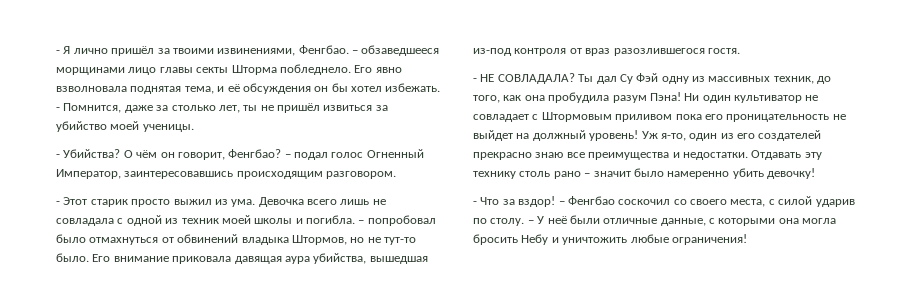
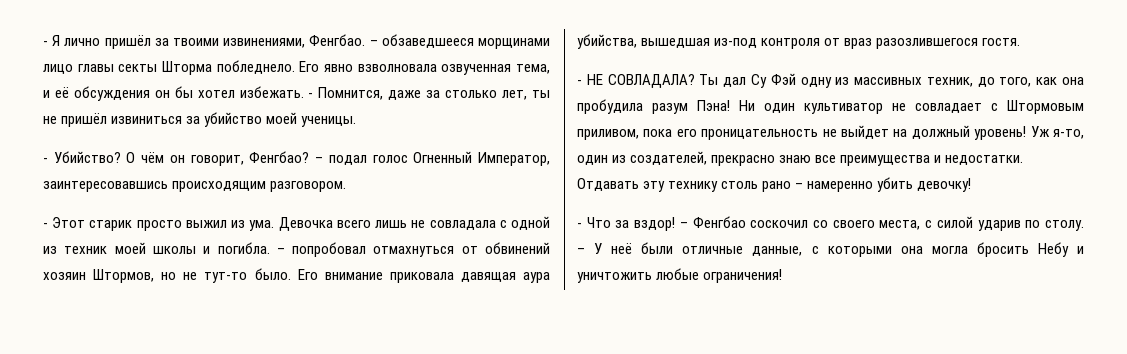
[130,86,182,94] поднятая -> [441,64,512,75] озвученная
[323,105,373,111] извиться -> [111,116,183,124] извиниться
[63,149,121,158] Убийства? -> [53,151,121,163] Убийство?
[56,234,86,243] было -> (367, 249) none
[241,237,289,245] владыка -> [43,272,86,280] хозяин
[615,114,673,122] приливом -> [577,129,639,140] приливом,
[737,130,822,141] его создателей -> [630,151,708,165] создателей,
[593,168,664,177] значит было -> (804, 186) none

